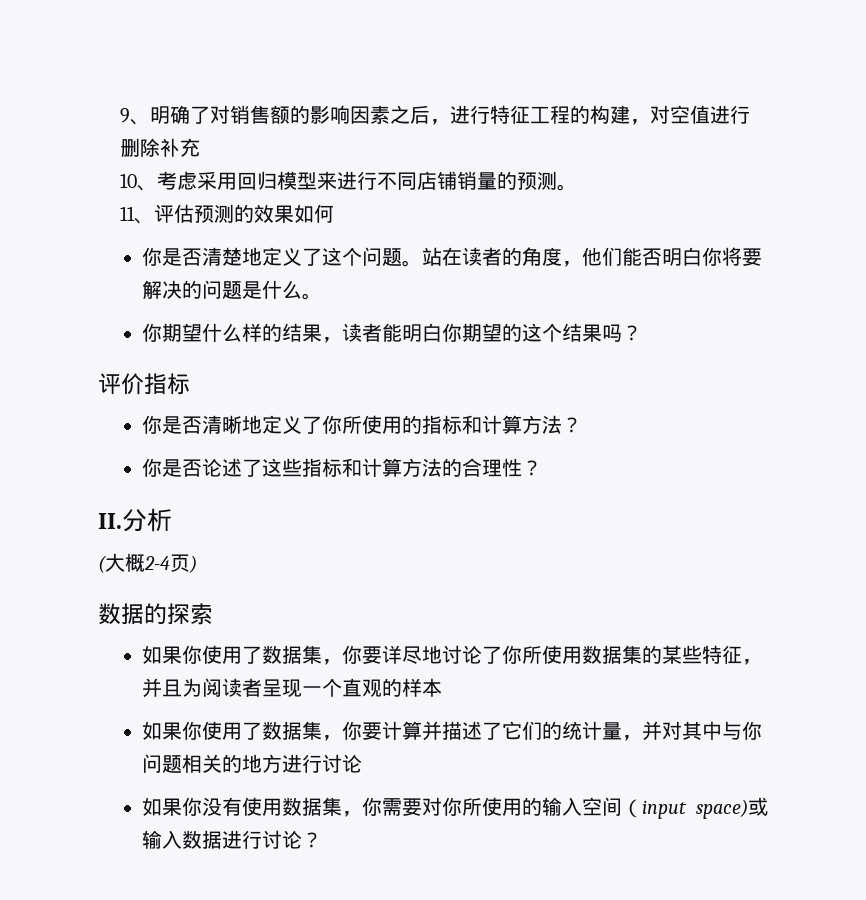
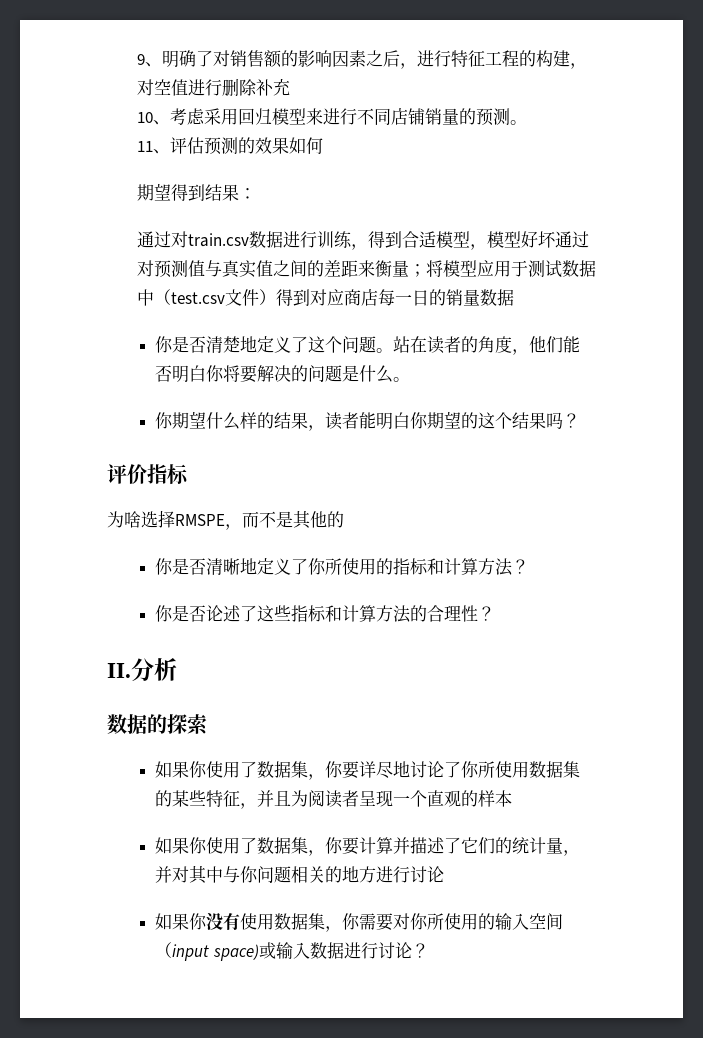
(335, 213) none -> [136,183,256,201] [136,231,589,250] [136,260,596,278] [136,289,514,306] // 期望得到结果： // 通过对train.csv数据进行训练，得到合适模型，模型好坏通过对预测值与真实值之间的差距来衡量；将模型应用于测试数据中（test.csv文件）得到对应商店每一日的销量数据
(190, 384) none -> [107,510,344,530] // 为啥选择RMSPE，而不是其他的
[98,553,197,573] // (大概2-4页) -> (177, 669) none

